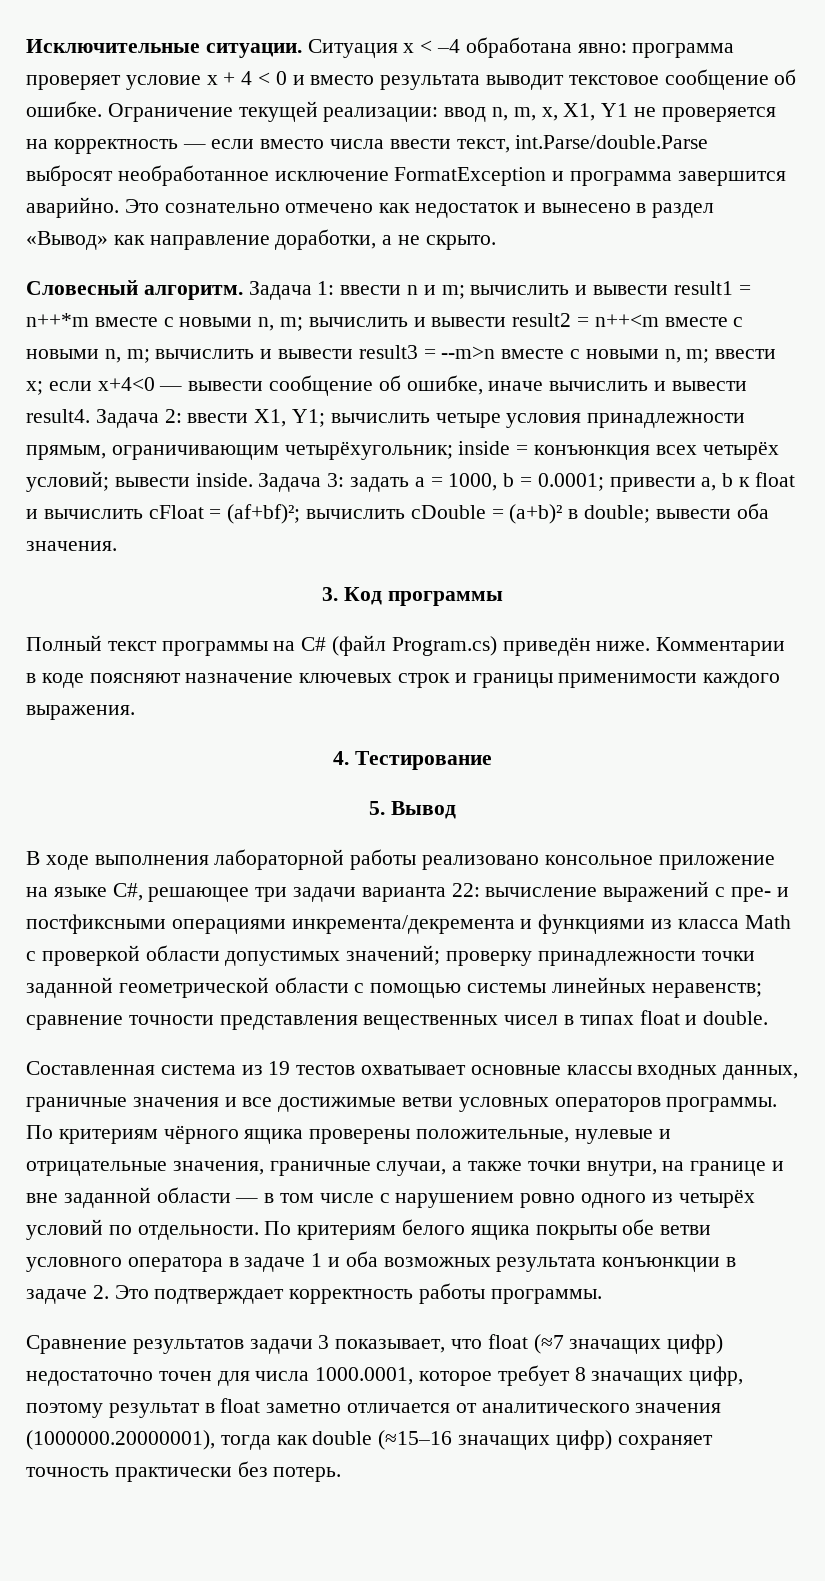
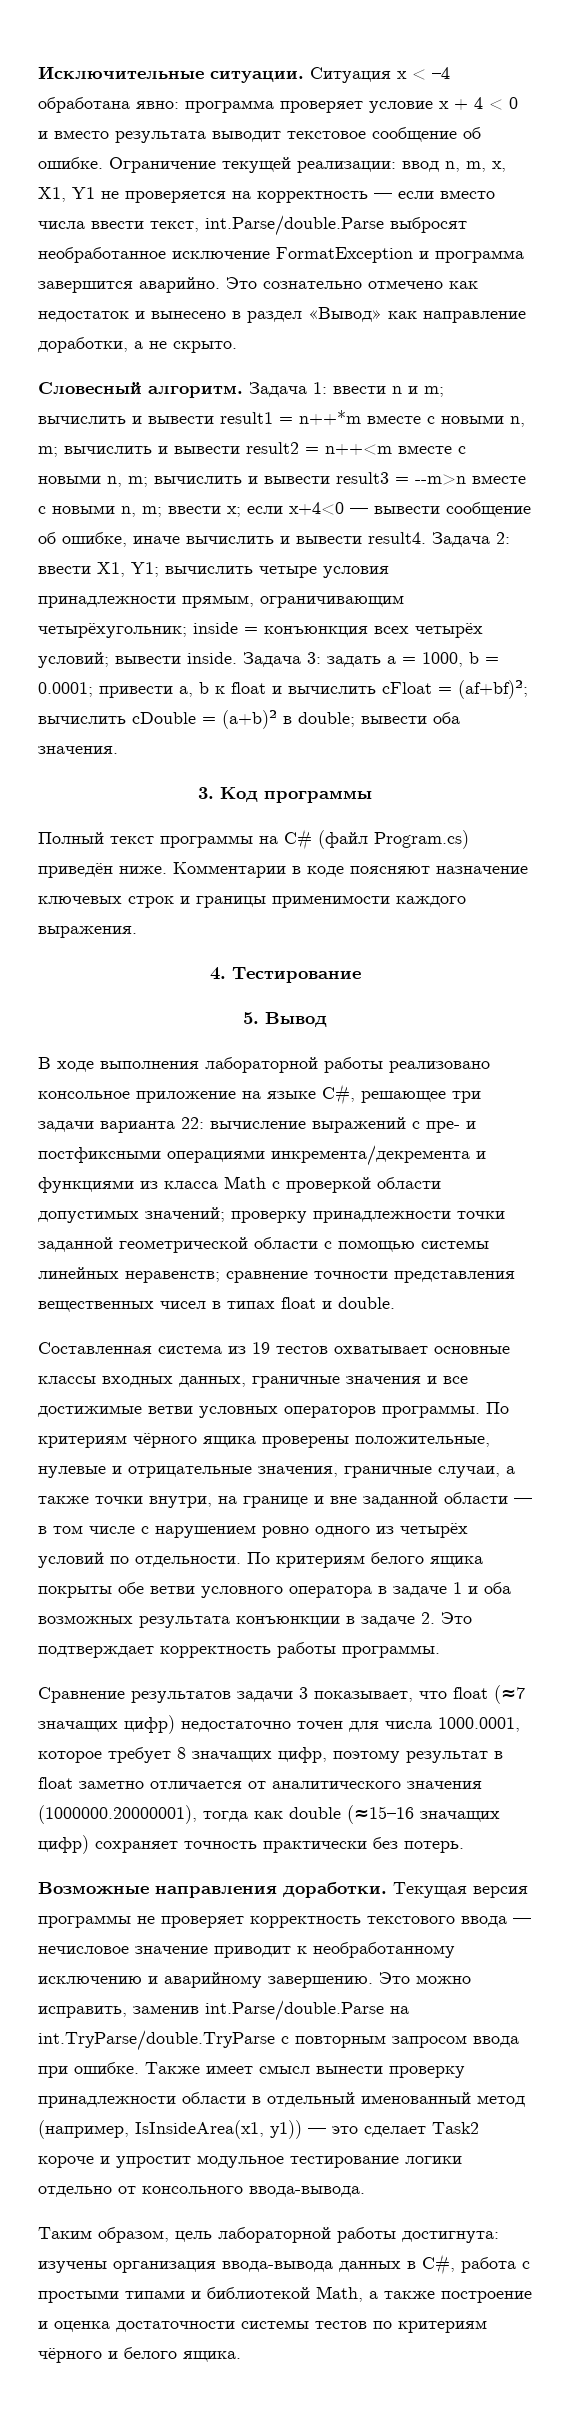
(342, 1474) none -> [38,1882,528,1898] [38,1915,531,1928] [38,1942,455,1958] [38,1972,471,1988] [38,2000,409,2021] [38,2030,519,2051] [38,2062,465,2078] [38,2092,525,2108] [38,2120,479,2139] [38,2155,462,2168] [38,2186,365,2197] [38,2227,499,2243] [38,2254,530,2275] [38,2286,532,2303] [38,2320,487,2333] [38,2347,241,2363] // Возможные направления доработки. Текущая версия программы не проверяет корректность текстового ввода — нечисловое значение приводит к необработанному исключению и аварийному завершению. Это можно исправить, заменив int.Parse/double.Parse на int.TryParse/double.TryParse с повторным запросом ввода при ошибке. Также имеет смысл вынести проверку принадлежности области в отдельный именованный метод (например, IsInsideArea(x1, y1)) — это сделает Task2 короче и упростит модульное тестирование логики отдельно от консольного ввода-вывода. // Таким образом, цель лабораторной работы достигнута: изучены организация ввода-вывода данных в C#, работа с простыми типами и библиотекой Math, а также построение и оценка достаточности системы тестов по критериям чёрного и белого ящика.

